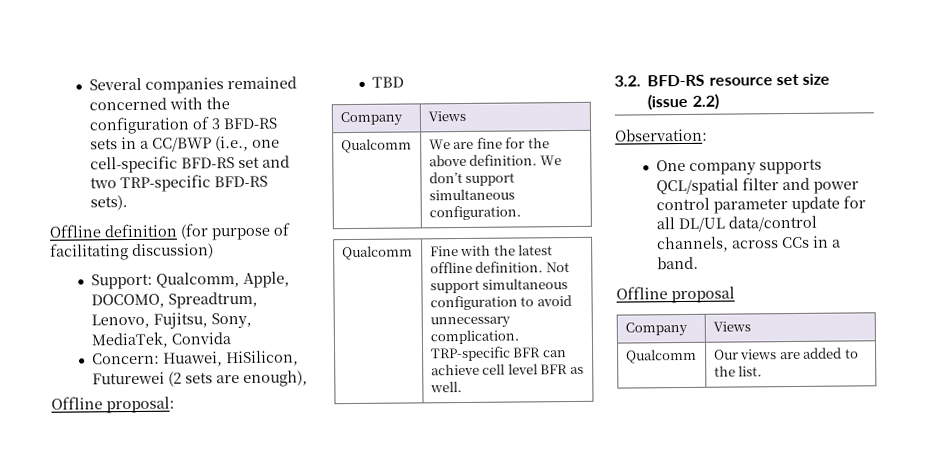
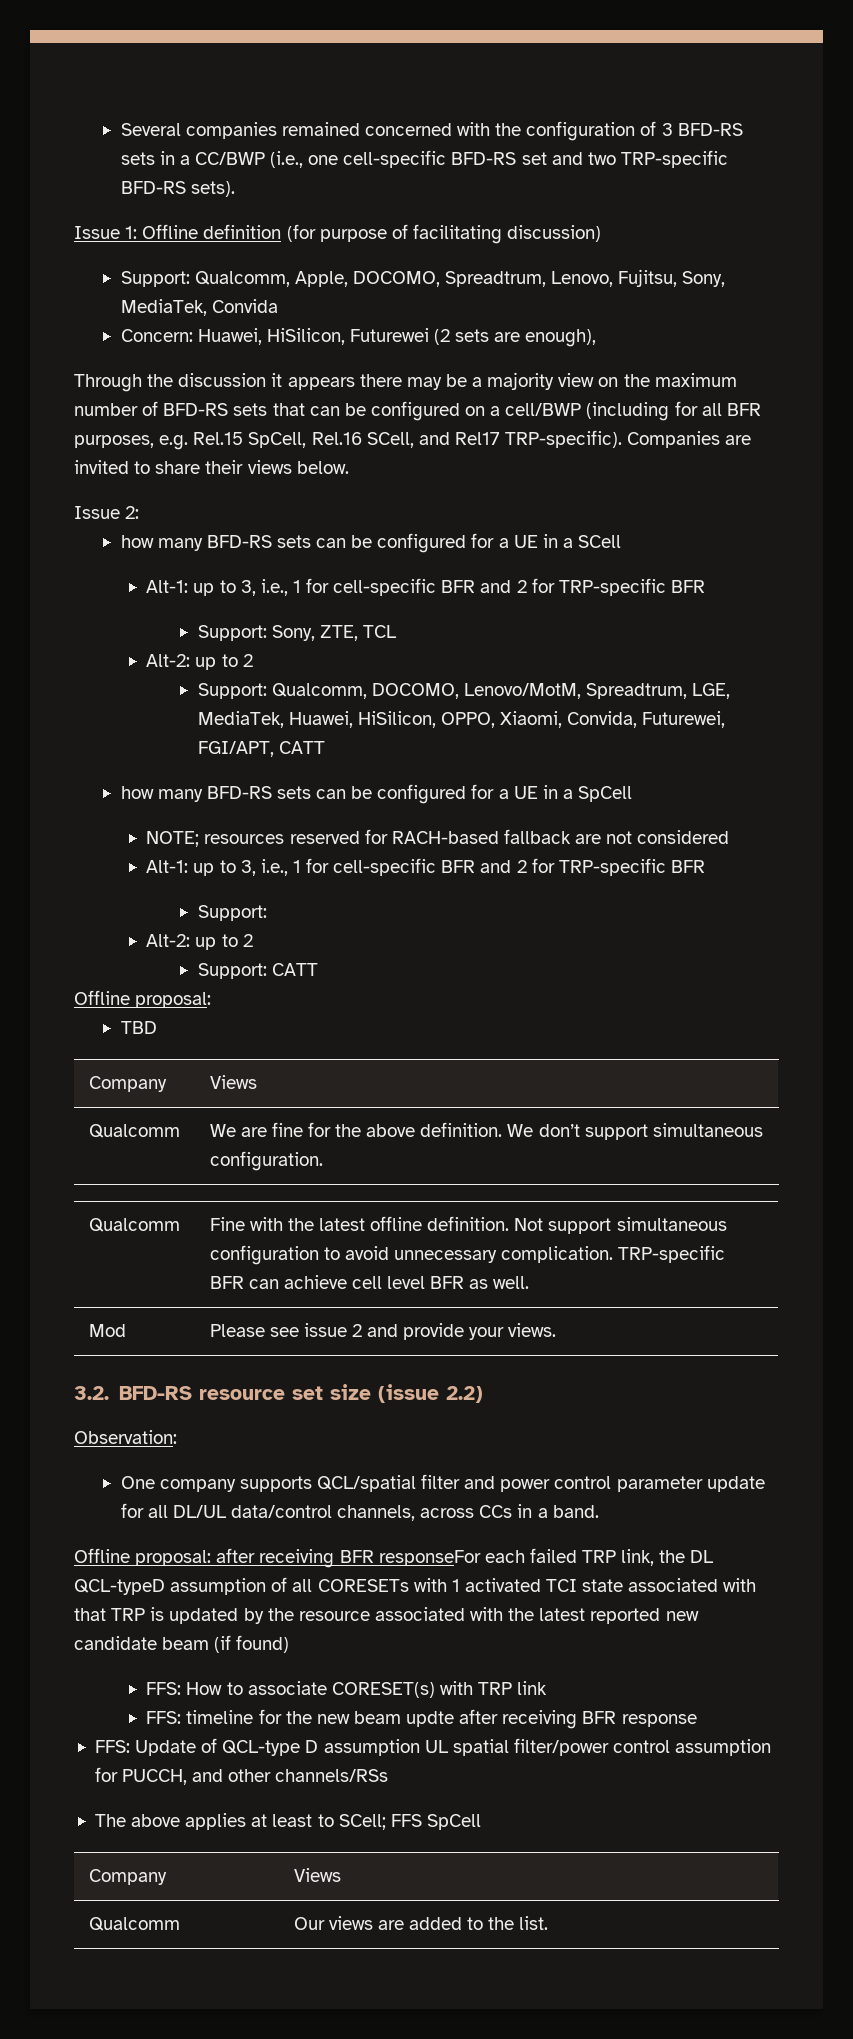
(129, 203) none -> [74,226,138,239] Issue 1:
(309, 378) none -> [74,372,737,392] [74,401,761,421] [74,430,752,450] [74,460,349,474] [74,506,140,519] [120,533,622,553] [146,578,705,596] [197,625,397,641] [146,654,253,670] [197,683,731,699] [197,711,726,728] [197,741,325,757] [120,784,633,804] [146,829,730,847] [146,858,705,876] [197,905,267,921] [146,934,253,950] [197,963,318,979] // Through the discussion it appears there may be a majority view on the maximum number of BFD-RS sets that can be configured on a cell/BWP (including for all BFR purposes, e.g. Rel.15 SpCell, Rel.16 SCell, and Rel17 TRP-specific). Companies are invited to share their views below. // Issue 2: // how many BFD-RS sets can be configured for a UE in a SCell // Alt-1: up to 3, i.e., 1 for cell-specific BFR and 2 for TRP-specific BFR // Support: Sony, ZTE, TCL // Alt-2: up to 2 // Support: Qualcomm, DOCOMO, Lenovo/MotM, Spreadtrum, LGE, MediaTek, Huawei, HiSilicon, OPPO, Xiaomi, Convida, Futurewei, FGI/APT, CATT // how many BFD-RS sets can be configured for a UE in a SpCell // NOTE; resources reserved for RACH-based fallback are not considered // Alt-1: up to 3, i.e., 1 for cell-specific BFR and 2 for TRP-specific BFR // Support: // Alt-2: up to 2 // Support: CATT
(462, 387) none -> [88,1324,126,1337] [209,1323,557,1340] // Mod | Please see issue 2 and provide your views.
[671,286,735,304] proposal -> [135,1548,715,1568] [74,1577,757,1595] [74,1607,699,1624] [74,1635,290,1653] [146,1681,548,1698] [146,1709,697,1729] [94,1738,772,1756] [94,1767,389,1785] [94,1813,481,1830] proposal: after receiving BFR responseFor each failed TRP link, the DL QCL-typeD assumption of all CORESETs with 1 activated TCI state associated with that TRP is updated by the resource associated with the latest reported new candidate beam (if found) // FFS: How to associate CORESET(s) with TRP link // FFS: timeline for the new beam updte after receiving BFR response // FFS: Update of QCL-type D assumption UL spatial filter/power control assumption for PUCCH, and other channels/RSs // The above applies at least to SCell; FFS SpCell

